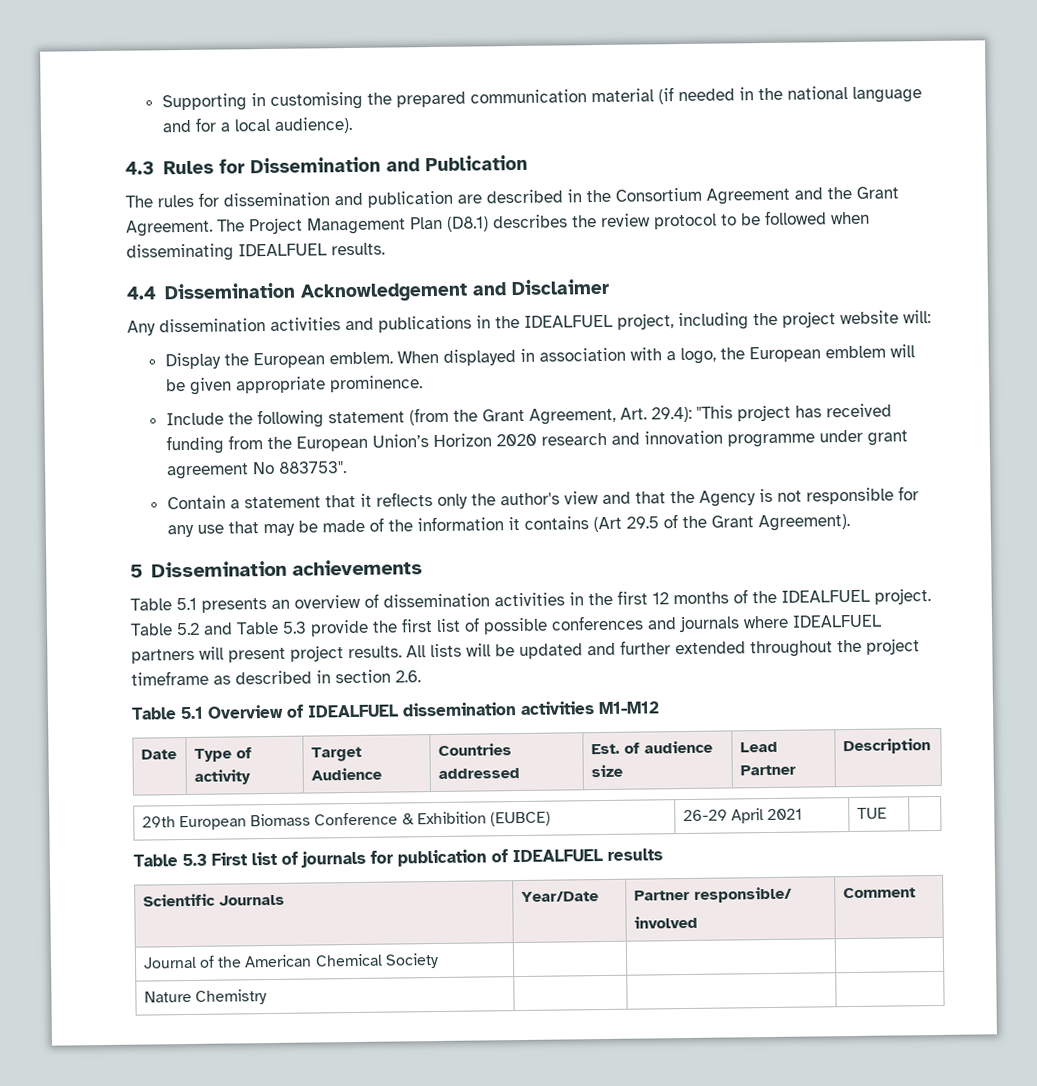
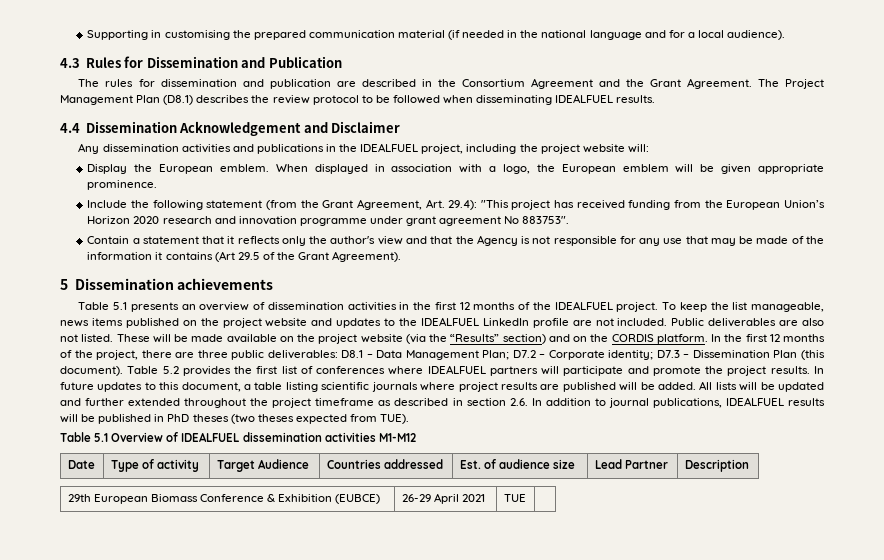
[130,614,882,637] [131,645,402,664] Table 5.2 and Table 5.3 provide the first list of possible conferences and journals where IDEALFUEL partners will present project results. -> [662,302,824,312] [60,317,824,328] [60,334,825,344] [60,350,825,360] [60,365,825,376] [60,382,696,392] To keep the list manageable, news items published on the project website and updates to the IDEALFUEL LinkedIn profile are not included. Public deliverables are also not listed. These will be made available on the project website (via the “Results” section) and on the CORDIS platform. In the first 12 months of the project, there are three public deliverables: D8.1 – Data Management Plan; D7.2 – Corporate identity; D7.3 – Dissemination Plan (this document). Table 5.2 provides the first list of conferences where IDEALFUEL partners will participate and promote the project results. In future updates to this document, a table listing scientific journals where project results are published will be added.
(421, 676) none -> [531,397,825,408] [60,414,410,424] In addition to journal publications, IDEALFUEL results will be published in PhD theses (two theses expected from TUE).
[133,848,663,868] [142,893,285,907] [520,891,599,903] [633,886,792,903] [633,915,698,929] [842,887,916,899] [142,952,439,969] [143,989,267,1005] // Table 5.3 First list of journals for publication of IDEALFUEL results // Scientific Journals | Year/Date | Partner responsible/ // involved | Comment // Journal of the American Chemical Society | | | // Nature Chemistry | | | -> (526, 498) none

